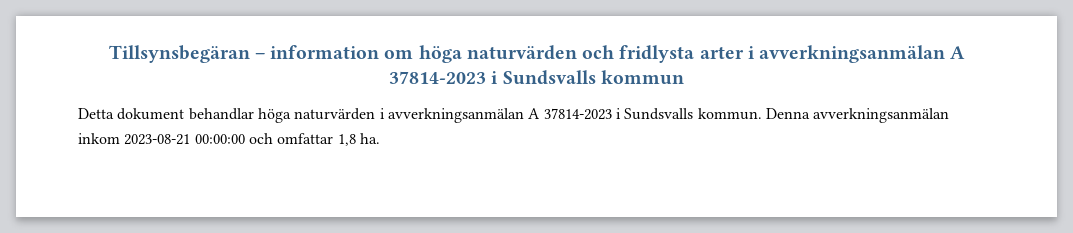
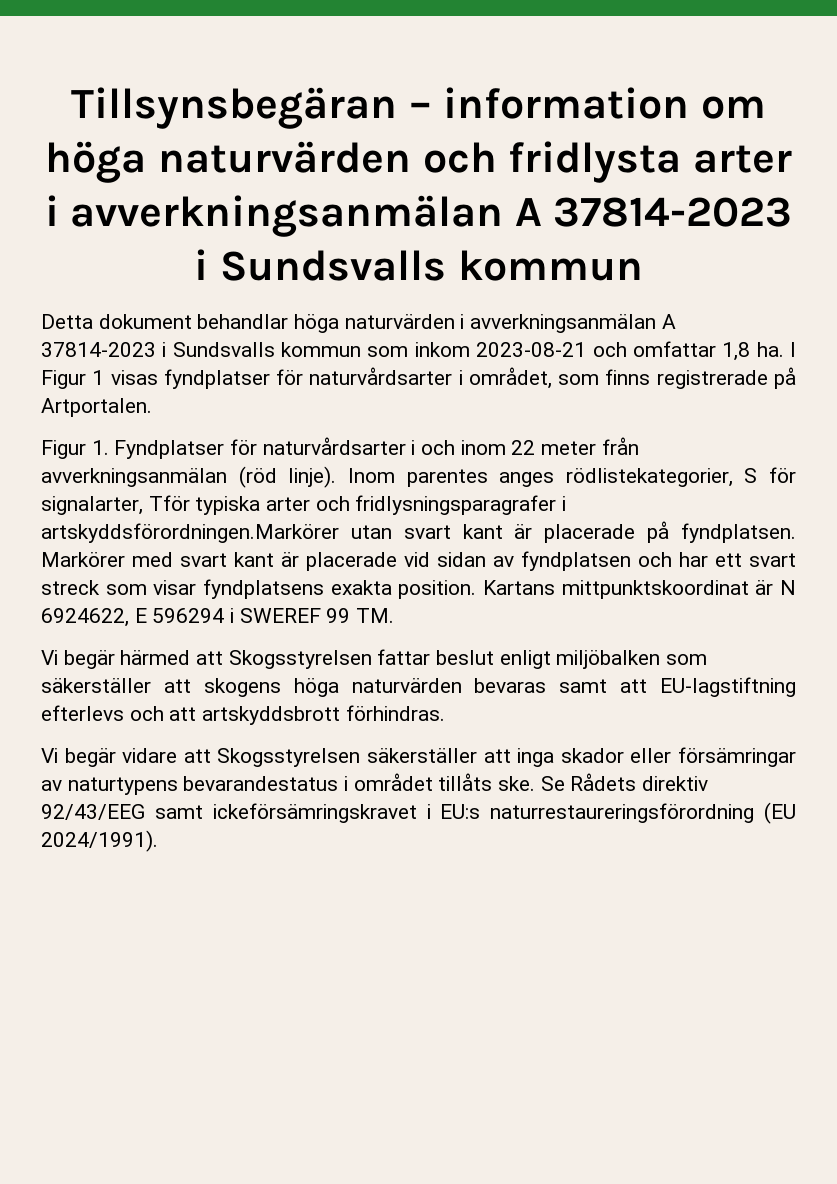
[697,108,950,123] kommun. Denna avverkningsanmälan -> [281,342,409,357] kommun som
[194,134,245,144] 00:00:00 -> (587, 349) none
(380, 138) none -> [790,342,797,357] [41,367,796,389] [41,398,152,417] [41,437,639,459] [41,466,796,488] [41,495,567,515] [41,521,796,543] [41,551,796,571] [41,579,796,599] [41,608,395,627] [41,649,708,669] [41,677,796,697] [41,705,445,725] [41,747,797,767] [41,773,709,795] [41,802,796,824] [41,830,158,852] I Figur 1 visas fyndplatser för naturvårdsarter i området, som finns registrerade på Artportalen. // Figur 1. Fyndplatser för naturvårdsarter i och inom 22 meter från avverkningsanmälan (röd linje). Inom parentes anges rödlistekategorier, S för signalarter, Tför typiska arter och fridlysningsparagrafer i artskyddsförordningen.Markörer utan svart kant är placerade på fyndplatsen. Markörer med svart kant är placerade vid sidan av fyndplatsen och har ett svart streck som visar fyndplatsens exakta position. Kartans mittpunktskoordinat är N 6924622, E 596294 i SWEREF 99 TM. // Vi begär härmed att Skogsstyrelsen fattar beslut enligt miljöbalken som säkerställer att skogens höga naturvärden bevaras samt att EU-lagstiftning efterlevs och att artskyddsbrott förhindras. // Vi begär vidare att Skogsstyrelsen säkerställer att inga skador eller försämringar av naturtypens bevarandestatus i området tillåts ske. Se Rådets direktiv 92/43/EEG samt ickeförsämringskravet i EU:s naturrestaureringsförordning (EU 2024/1991).

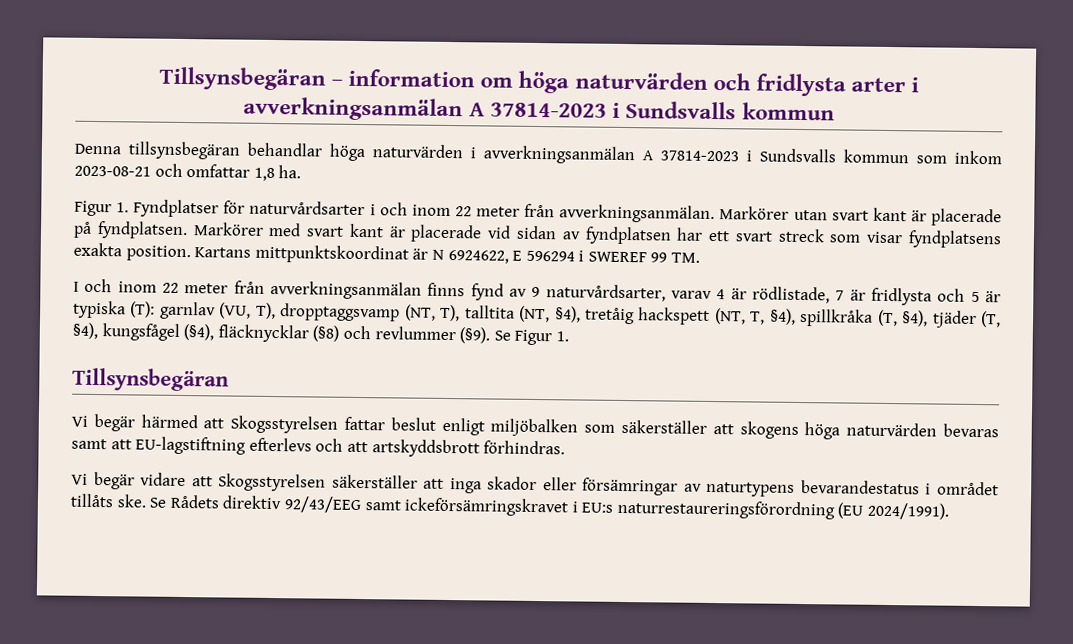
[41,314,192,329] Detta dokument -> [74,141,241,160] Denna tillsynsbegäran
[790,342,797,357] [41,367,796,389] [41,398,152,417] I Figur 1 visas fyndplatser för naturvårdsarter i området, som finns registrerade på Artportalen. -> (302, 172) none
[41,466,796,488] [41,495,567,515] [41,523,339,543] avverkningsanmälan (röd linje). Inom parentes anges rödlistekategorier, S för signalarter, Tför typiska arter och fridlysningsparagrafer i artskyddsförordningen.Markörer -> [559,204,790,224] avverkningsanmälan. Markörer
[638,552,672,567] och -> (672, 235) none
(395, 615) none -> [73,278,1002,306] [73,300,1002,328] [72,322,569,346] [72,367,229,392] // I och inom 22 meter från avverkningsanmälan finns fynd av 9 naturvårdsarter, varav 4 är rödlistade, 7 är fridlysta och 5 är typiska (T): garnlav (VU, T), dropptaggsvamp (NT, T), talltita (NT, §4), tretåig hackspett (NT, T, §4), spillkråka (T, §4), tjäder (T, §4), kungsfågel (§4), fläcknycklar (§8) och revlummer (§9). Se Figur 1. // Tillsynsbegäran

